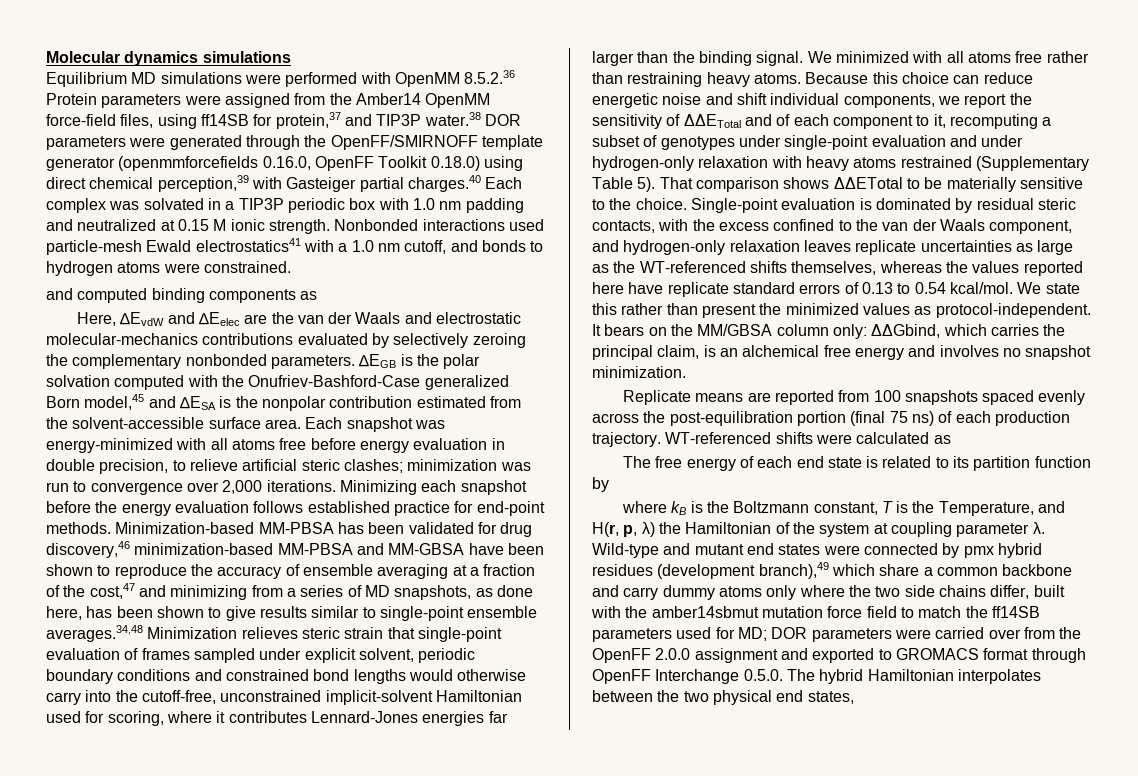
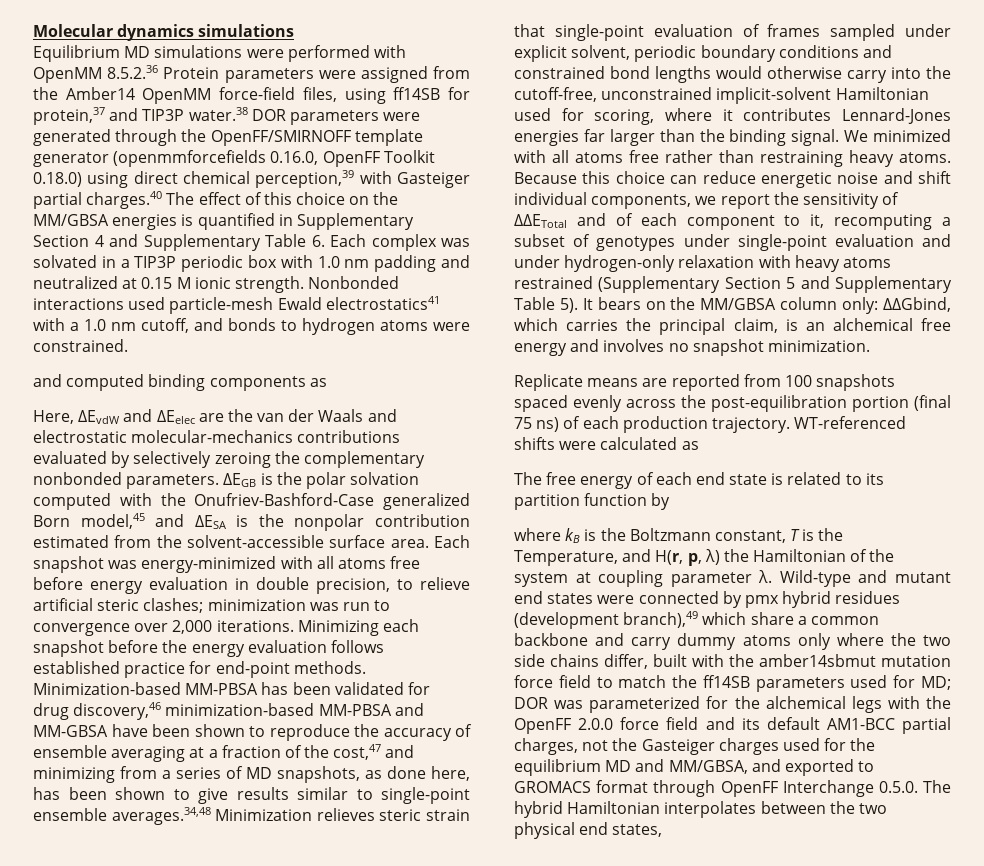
(481, 183) none -> [166,192,399,205] [33,213,414,230] [33,234,325,251] The effect of this choice on the MM/GBSA energies is quantified in Supplementary Section 4 and Supplementary Table 6.
[592,177,1083,192] [592,198,1076,213] [592,219,1073,234] [592,240,1074,255] [592,261,1083,276] [592,282,1080,297] [592,303,1091,318] Table 5). That comparison shows ΔΔETotal to be materially sensitive to the choice. Single-point evaluation is dominated by residual steric contacts, with the excess confined to the van der Waals component, and hydrogen-only relaxation leaves replicate uncertainties as large as the WT-referenced shifts themselves, whereas the values reported here have replicate standard errors of 0.13 to 0.54 kcal/mol. We state this rather than present the minimized values as protocol-independent. -> [724,276,952,293] [514,297,578,313] Section 5 and Supplementary Table 5).
[811,627,1082,642] [592,648,778,663] parameters were carried over from the OpenFF 2.0.0 assignment -> [554,696,951,713] [514,717,951,734] [514,738,876,755] [514,759,748,776] was parameterized for the alchemical legs with the OpenFF 2.0.0 force field and its default AM1-BCC partial charges, not the Gasteiger charges used for the equilibrium MD and MM/GBSA,

